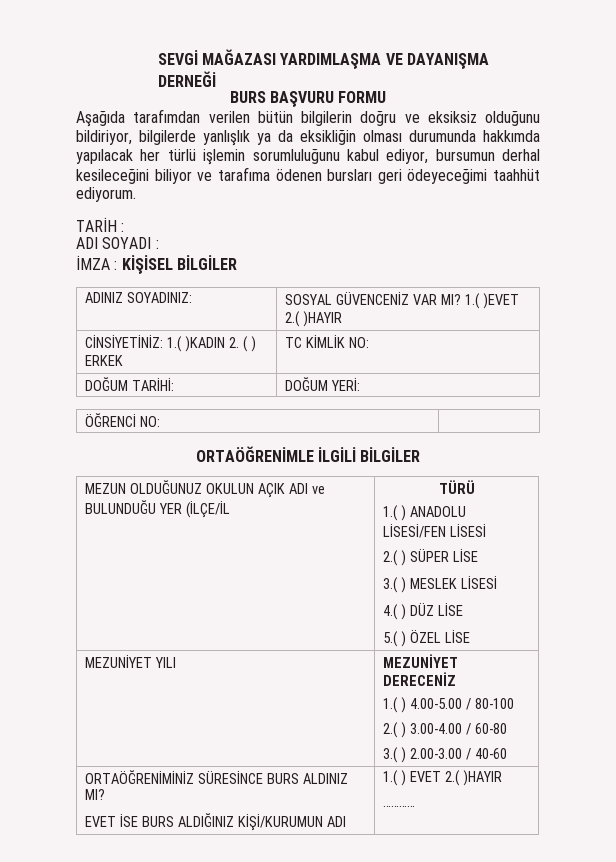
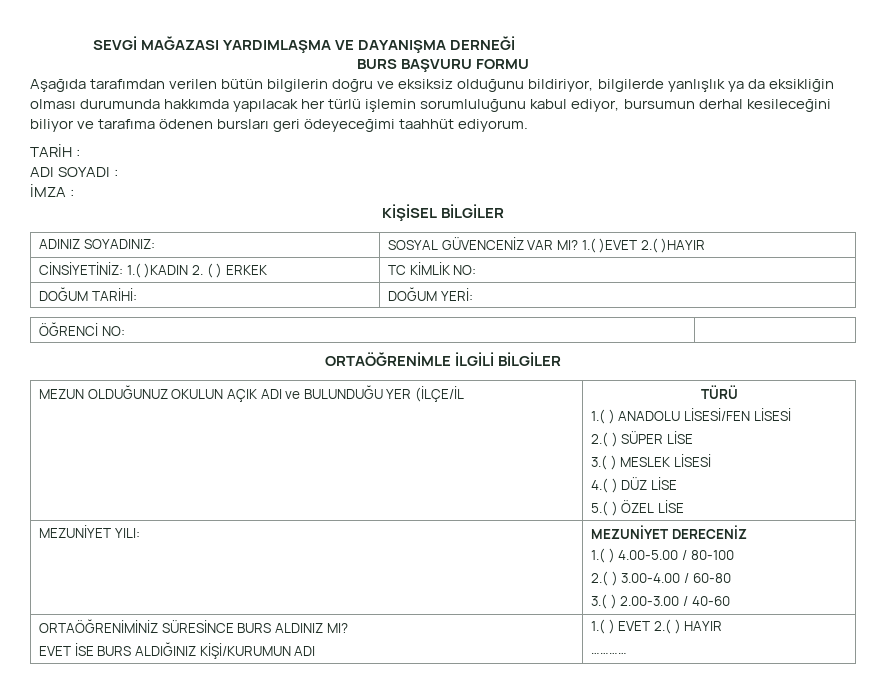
(118, 265) none -> (75, 193) //
[155,657,177,668] YILI -> [114,528,140,538] YILI:
[462,770,502,786] )HAYIR -> [674,619,723,634] ) HAYIR

